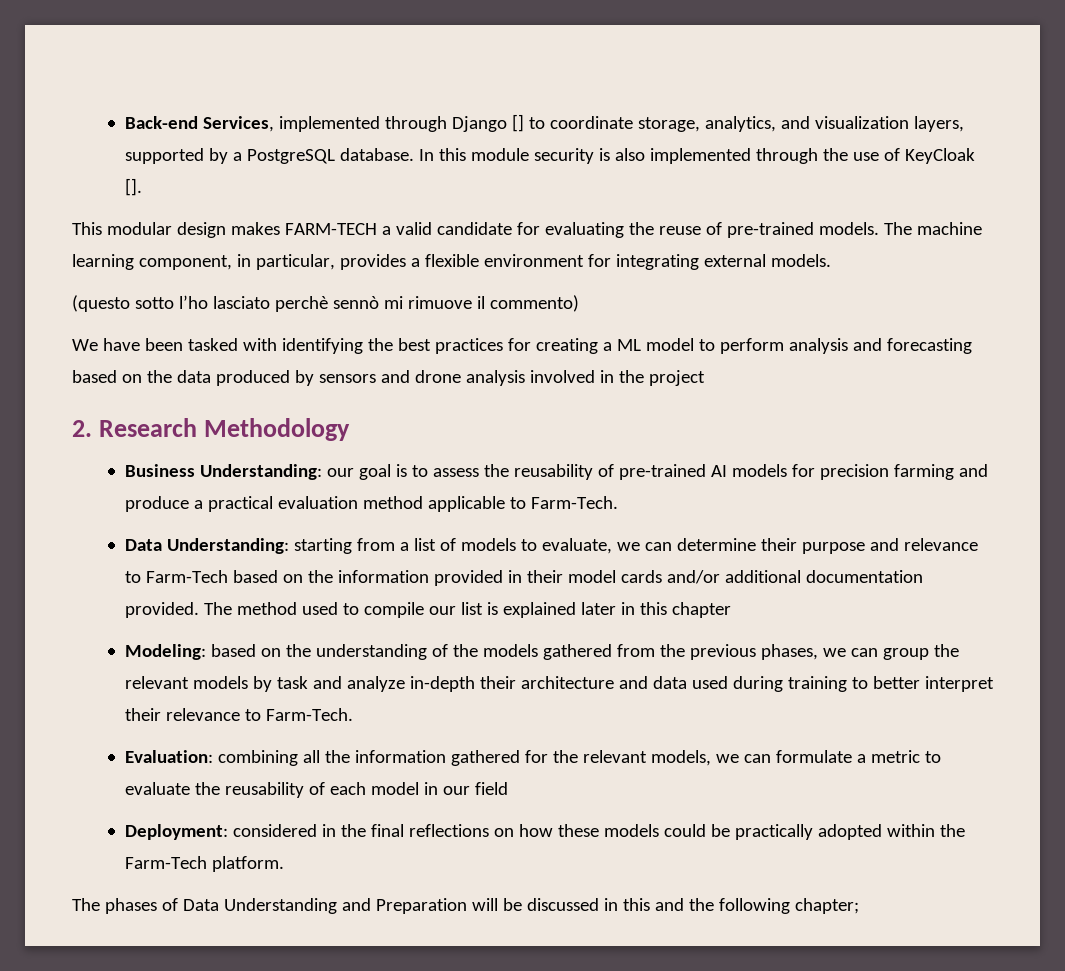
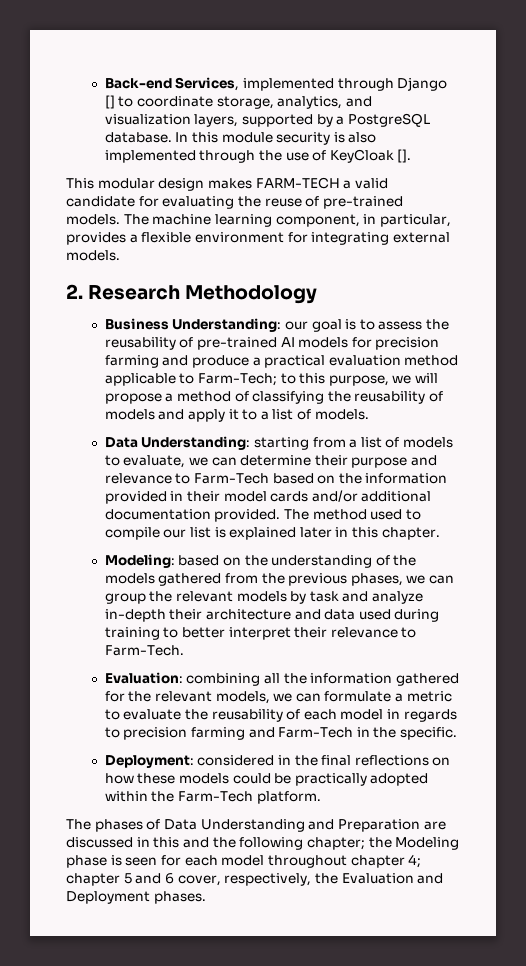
[72,295,579,312] [72,338,972,354] [72,370,705,386] // (questo sotto l’ho lasciato perchè sennò mi rimuove il commento) // We have been tasked with identifying the best practices for creating a ML model to perform analysis and forecasting based on the data produced by sensors and drone analysis involved in the project -> (120, 255) none
[530,496,618,509] Farm-Tech. -> [197,373,439,386] [104,391,444,404] [104,409,369,422] Farm-Tech; to this purpose, we will propose a method of classifying the reusability of models and apply it to a list of models.
[671,602,731,618] chapter -> [381,527,440,540] chapter.
[442,782,508,795] our field -> [403,709,457,722] [104,727,458,740] regards to precision farming and Farm-Tech in the specific.
[471,898,522,911] will be -> [423,821,446,830] are
(859, 906) none -> [368,837,460,850] [66,854,422,868] [66,873,444,886] [66,891,206,904] the Modeling phase is seen for each model throughout chapter 4; chapter 5 and 6 cover, respectively, the Evaluation and Deployment phases.

